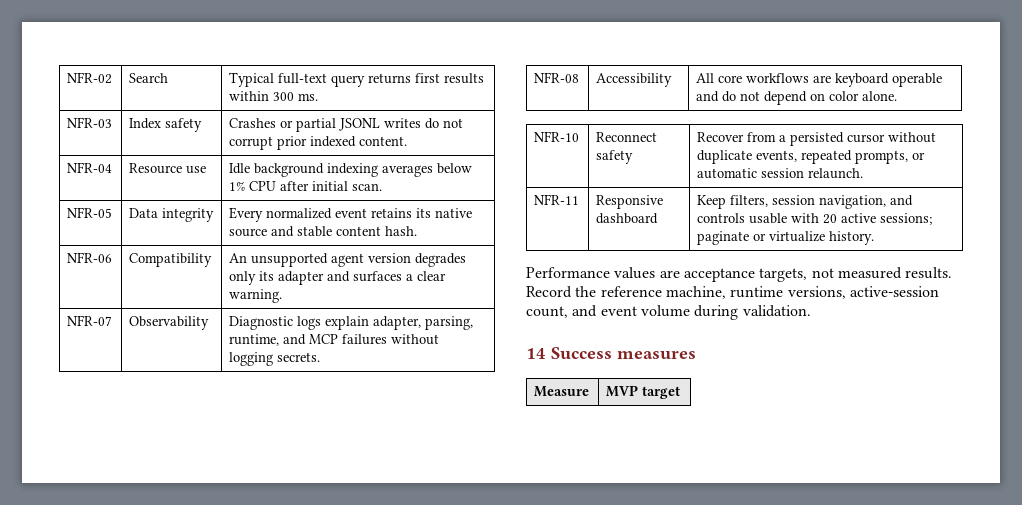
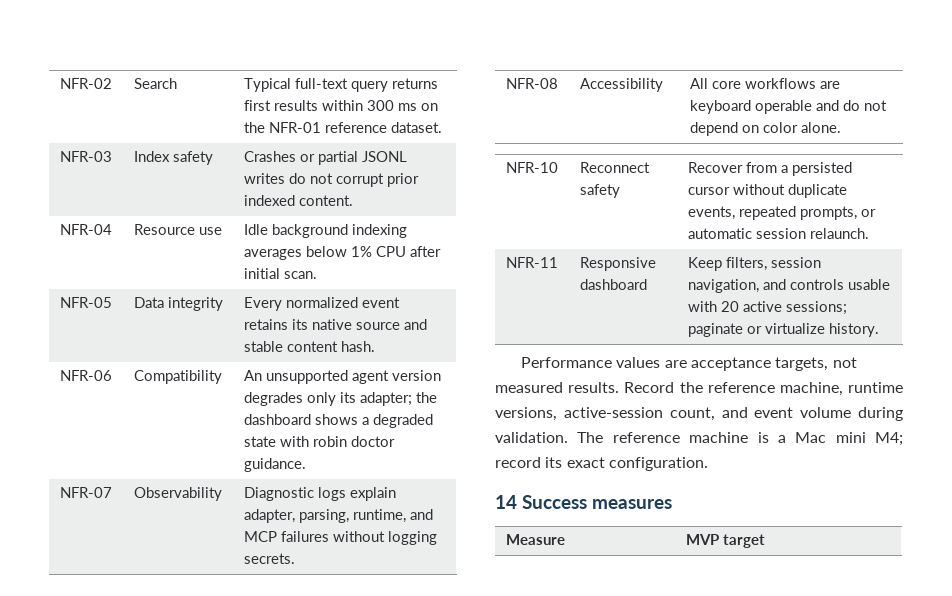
[298,93,319,101] ms. -> [397,103,438,111] [243,122,442,133] ms on the NFR-01 reference dataset.
[278,271,447,285] [229,289,283,303] adapter and surfaces a clear warning. -> [359,392,437,406] [243,414,433,428] [243,436,395,447] [243,458,306,472] adapter; the dashboard shows a degraded state with robin doctor guidance.
(811, 311) none -> [577,432,903,446] [495,457,708,471] The reference machine is a Mac mini M4; record its exact configuration.

